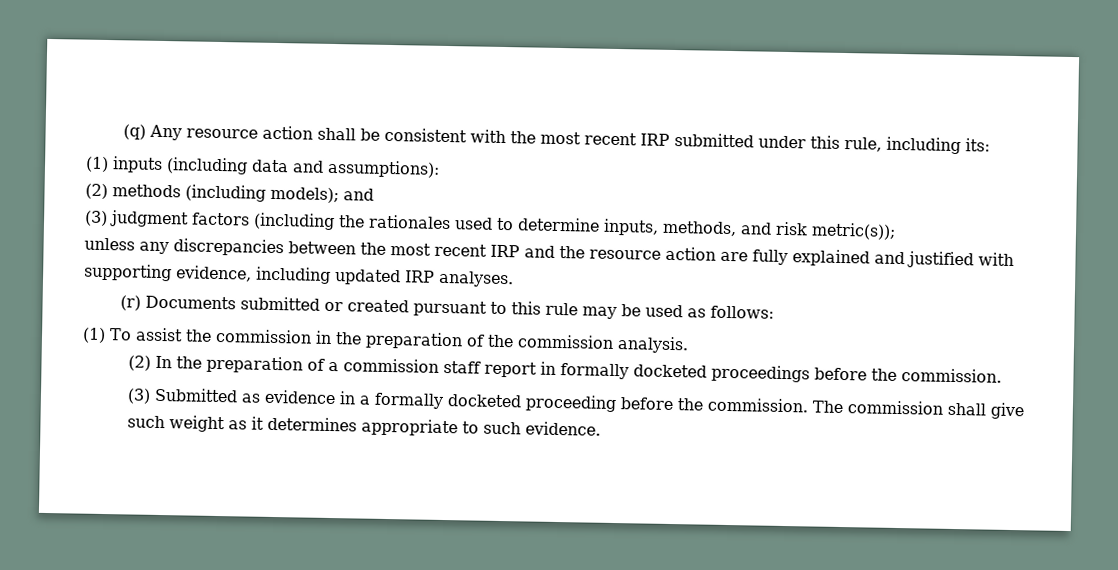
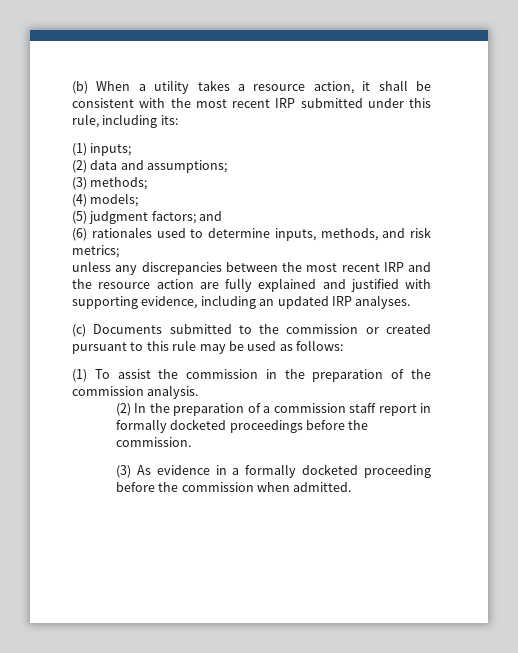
[122,124,313,141] (q) Any resource action -> [72,80,371,94] (b) When a utility takes a resource action, it
[112,156,440,178] [85,183,374,204] [84,210,365,231] inputs (including data and assumptions): // (2) methods (including models); and // (3) judgment factors (including the -> [90,143,132,156] [72,160,228,173] [72,177,148,190] [72,193,139,207] [72,211,223,224] [72,228,87,241] inputs; // (2) data and assumptions; // (3) methods; // (4) models; // (5) judgment factors; and // (6)
[811,222,896,240] metric(s)); -> [72,245,119,258] metrics;
(331, 275) none -> [259,299,275,306] an
[119,295,141,311] (r) -> [72,324,86,337] (c)
(320, 303) none -> [238,324,359,334] to the commission
[154,387,262,403] Submitted as -> [136,465,151,475] As
[707,397,1025,420] [127,415,602,437] commission. The commission shall give such weight as it determines appropriate to such evidence. -> [181,482,352,492] commission when admitted.

